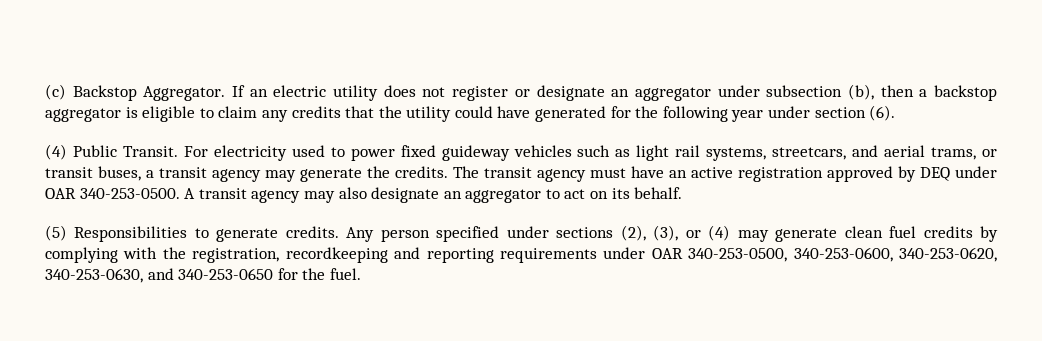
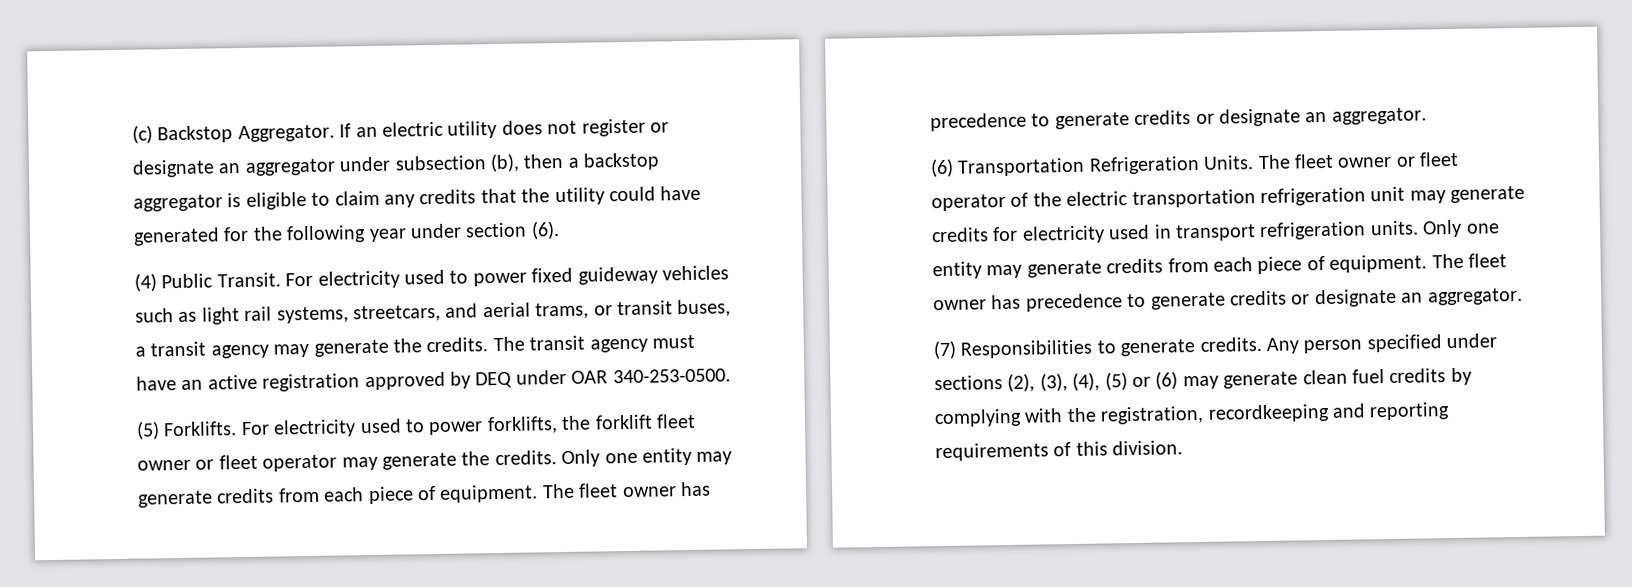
[184,187,683,203] [45,225,67,241] A transit agency may also designate an aggregator to act on its behalf. // (5) -> [136,413,696,440] [137,447,733,472] [138,481,711,508] [930,107,1427,132] [930,151,1460,178] [931,185,1526,212] [931,219,1500,244] [932,253,1507,280] [933,287,1523,312] [933,340,957,360] // (5) Forklifts. For electricity used to power forklifts, the forklift fleet owner or fleet operator may generate the credits. Only one entity may generate credits from each piece of equipment. The fleet owner has precedence to generate credits or designate an aggregator. // (6) Transportation Refrigeration Units. The fleet owner or fleet operator of the electric transportation refrigeration unit may generate credits for electricity used in transport refrigeration units. Only one entity may generate credits from each piece of equipment. The fleet owner has precedence to generate credits or designate an aggregator. // (7)
[685,225,731,241] or (4) -> [1072,371,1179,391] (4), (5) or (6)
[603,247,997,262] [45,268,361,283] under OAR 340-253-0500, 340-253-0600, 340-253-0620, 340-253-0630, and 340-253-0650 for the fuel. -> [1053,440,1184,457] of this division.

